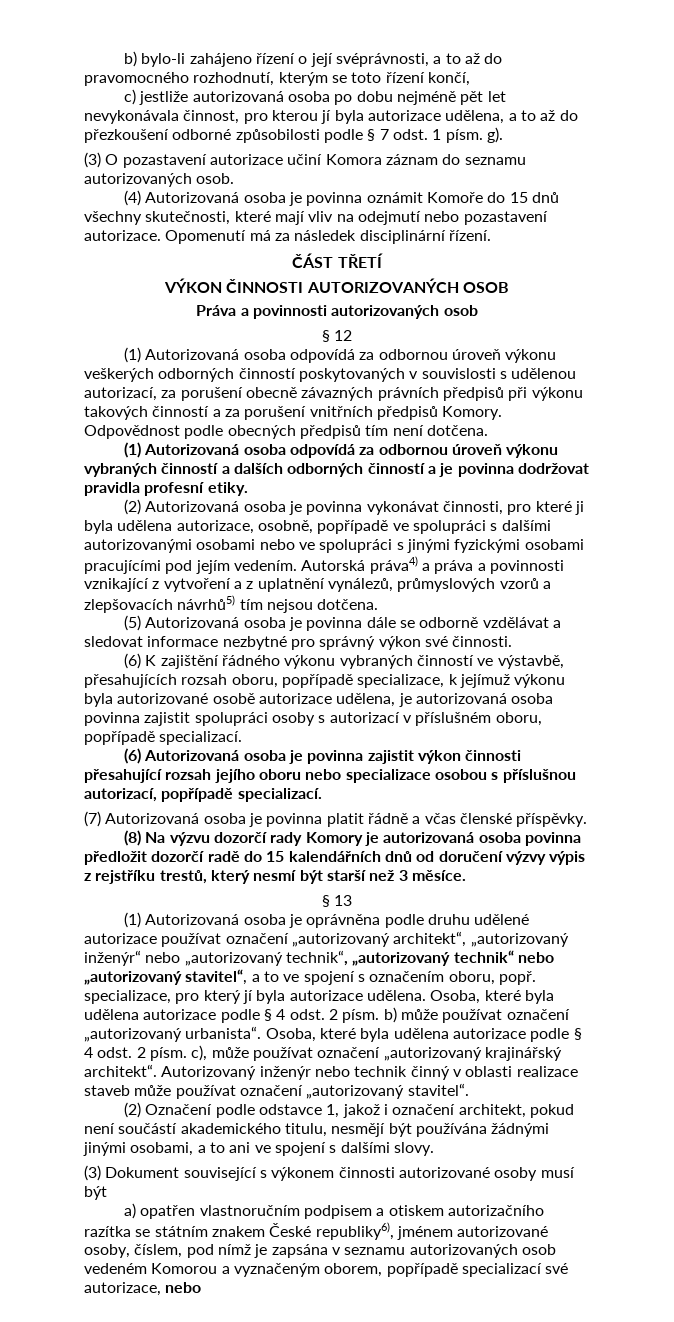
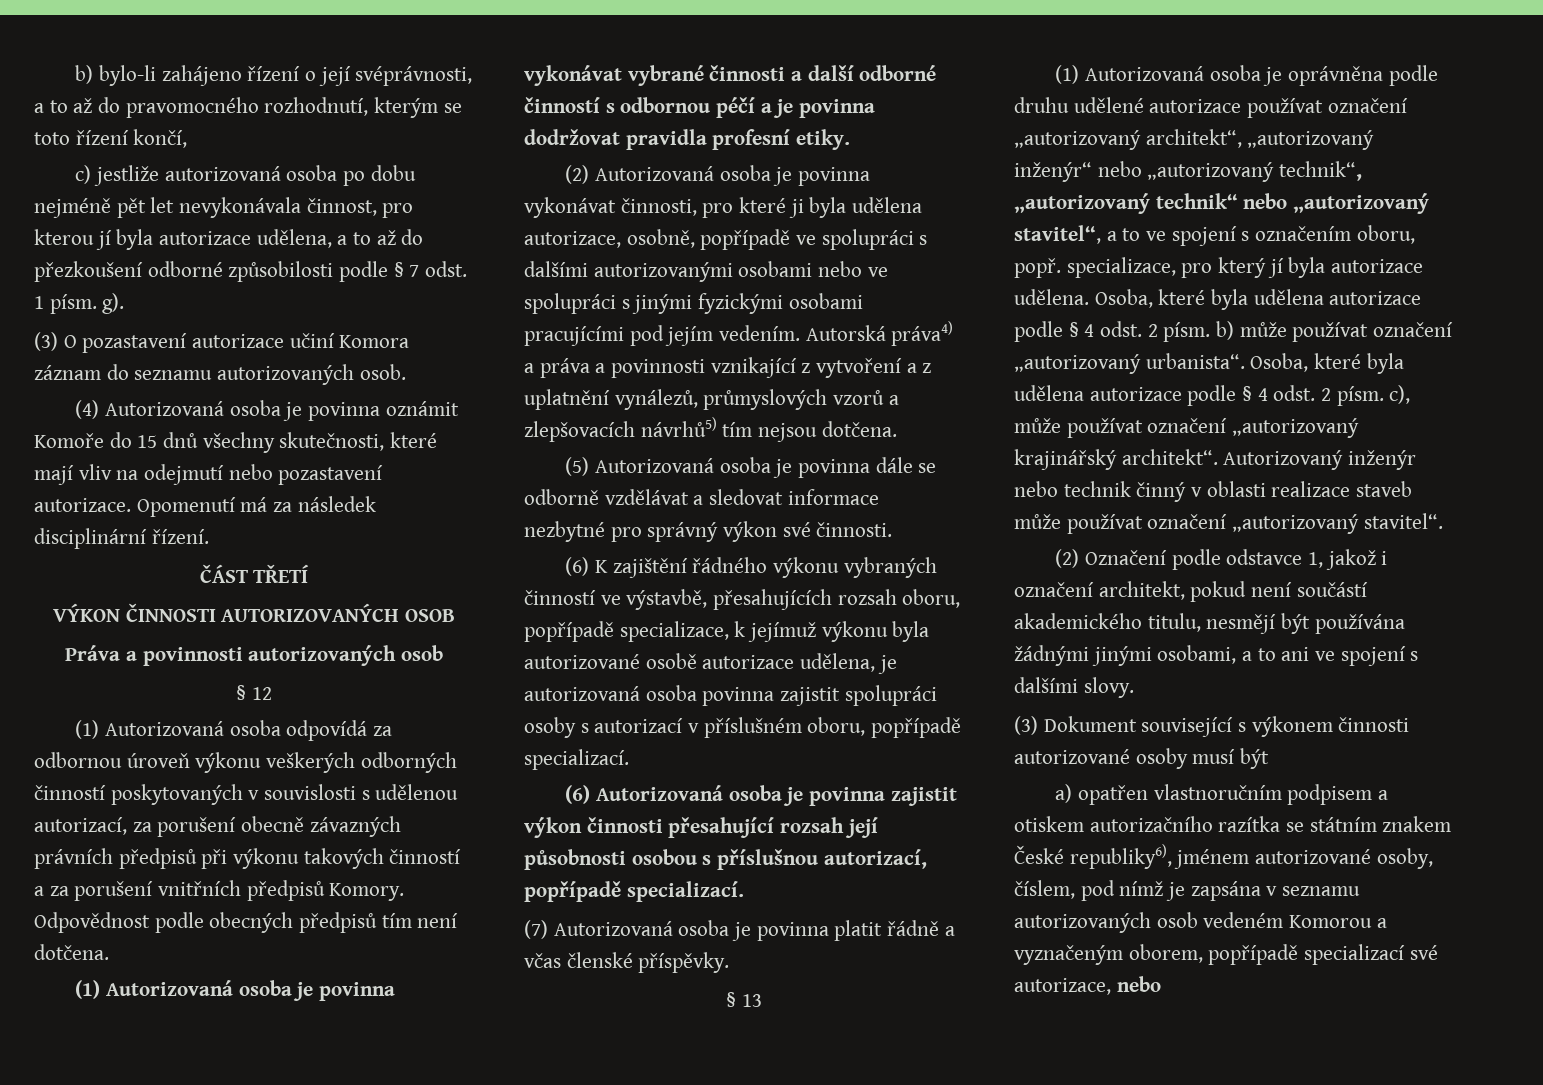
[290,444,559,458] [84,463,425,477] odpovídá za odbornou úroveň výkonu vybraných činností a dalších odborných činností -> [293,982,396,1001] [524,65,937,86] [524,97,756,118] je povinna vykonávat vybrané činnosti a další odborné činností s odbornou péčí
[214,769,431,783] jejího oboru nebo specializace -> [844,817,878,838] [524,849,626,870] její působnosti
[124,830,581,846] [84,851,586,865] [84,870,466,884] // (8) Na výzvu dozorčí rady Komory je autorizovaná osoba povinna předložit dozorčí radě do 15 kalendářních dnů od doručení výzvy výpis z rejstříku trestů, který nesmí být starší než 3 měsíce. -> (730, 962) none

